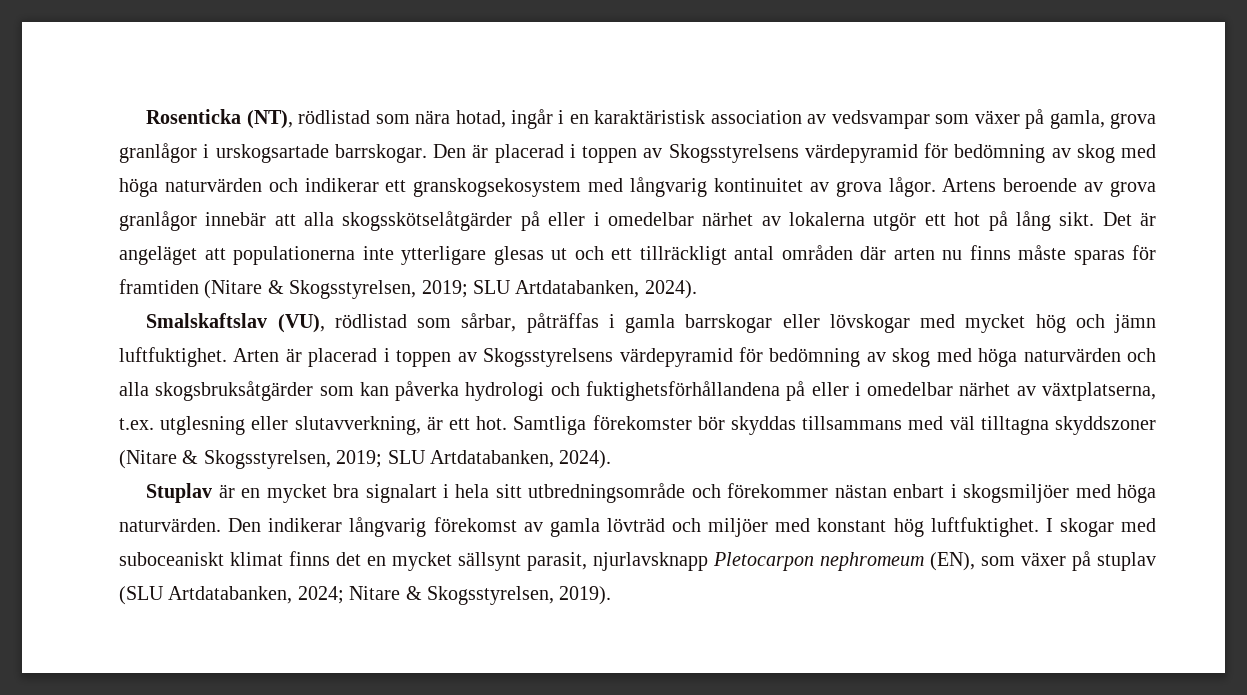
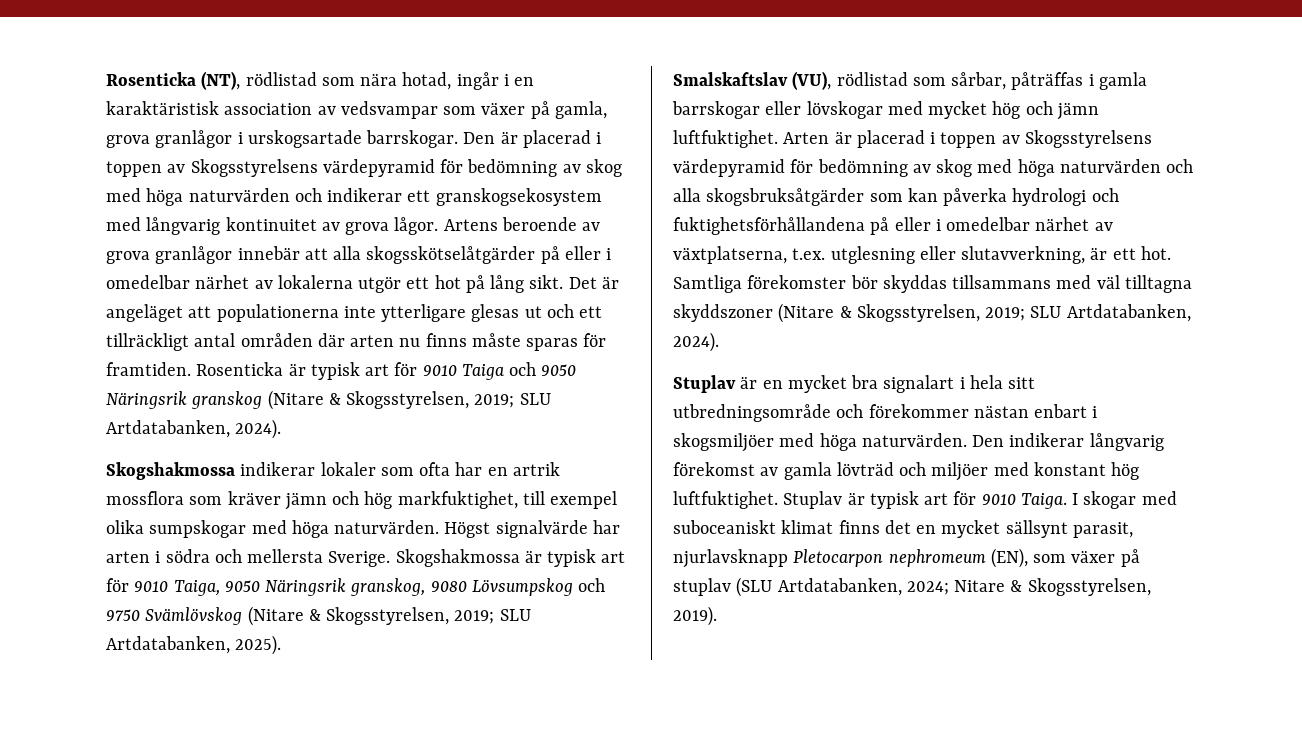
[119,279,697,299] framtiden (Nitare & Skogsstyrelsen, 2019; SLU Artdatabanken, 2024). -> [106,362,577,380] [106,390,551,410] [106,419,282,439] [106,462,560,480] [106,491,618,510] [106,520,620,538] [106,549,626,567] [106,578,606,596] [106,606,531,626] [106,635,282,655] framtiden. Rosenticka är typisk art för 9010 Taiga och 9050 Näringsrik granskog (Nitare & Skogsstyrelsen, 2019; SLU Artdatabanken, 2024). // Skogshakmossa indikerar lokaler som ofta har en artrik mossflora som kräver jämn och hög markfuktighet, till exempel olika sumpskogar med höga naturvärden. Högst signalvärde har arten i södra och mellersta Sverige. Skogshakmossa är typisk art för 9010 Taiga, 9050 Näringsrik granskog, 9080 Lövsumpskog och 9750 Svämlövskog (Nitare & Skogsstyrelsen, 2019; SLU Artdatabanken, 2025).
(1039, 527) none -> [783,491,1067,509] Stuplav är typisk art för 9010 Taiga.

